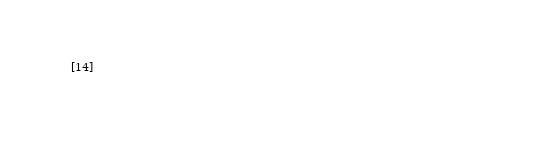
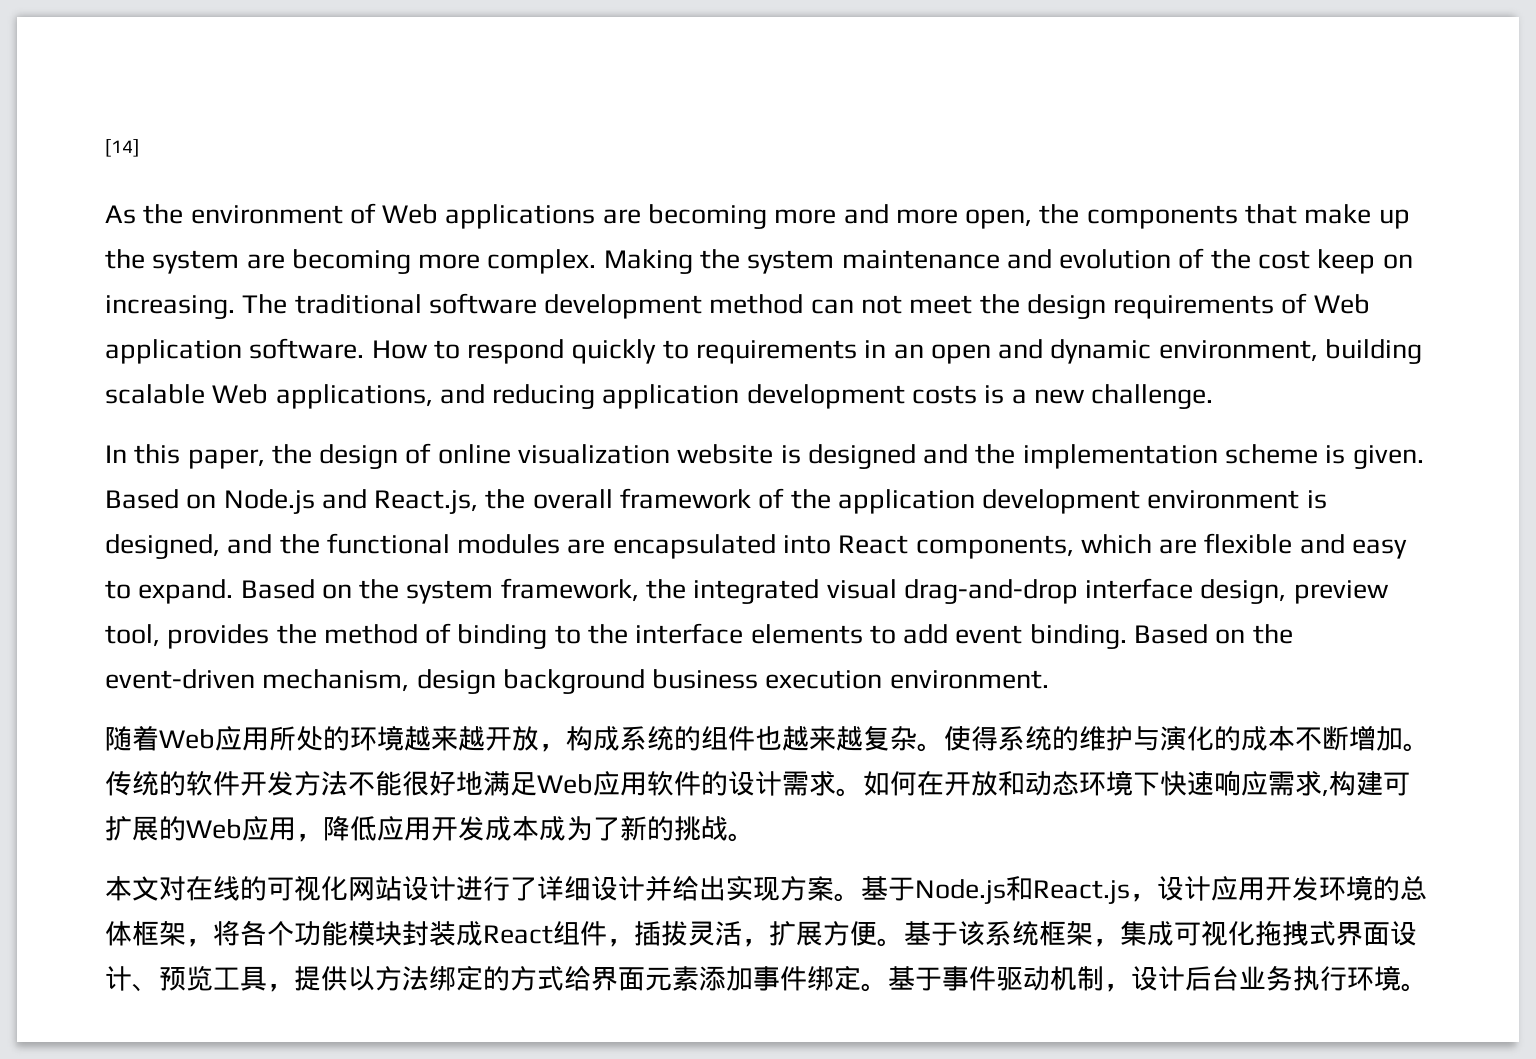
(93, 67) none -> [105,203,1410,229] [105,248,1413,274] [105,293,1370,319] [105,338,1423,364] [105,384,1214,409] [105,443,1424,469] [105,488,1327,514] [105,533,1408,559] [105,578,1389,604] [105,623,1293,649] [105,669,1049,694] [105,725,1430,752] [105,770,1410,797] [105,815,755,842] [105,875,1427,904] [105,920,1417,947] [105,965,1428,992] // As the environment of Web applications are becoming more and more open, the components that make up the system are becoming more complex. Making the system maintenance and evolution of the cost keep on increasing. The traditional software development method can not meet the design requirements of Web application software. How to respond quickly to requirements in an open and dynamic environment, building scalable Web applications, and reducing application development costs is a new challenge. // In this paper, the design of online visualization website is designed and the implementation scheme is given. Based on Node.js and React.js, the overall framework of the application development environment is designed, and the functional modules are encapsulated into React components, which are flexible and easy to expand. Based on the system framework, the integrated visual drag-and-drop interface design, preview tool, provides the method of binding to the interface elements to add event binding. Based on the event-driven mechanism, design background business execution environment. // 随着Web应用所处的环境越来越开放，构成系统的组件也越来越复杂。使得系统的维护与演化的成本不断增加。传统的软件开发方法不能很好地满足Web应用软件的设计需求。如何在开放和动态环境下快速响应需求,构建可扩展的Web应用，降低应用开发成本成为了新的挑战。 // 本文对在线的可视化网站设计进行了详细设计并给出实现方案。基于Node.js和React.js，设计应用开发环境的总体框架，将各个功能模块封装成React组件，插拔灵活，扩展方便。基于该系统框架，集成可视化拖拽式界面设计、预览工具，提供以方法绑定的方式给界面元素添加事件绑定。基于事件驱动机制，设计后台业务执行环境。

